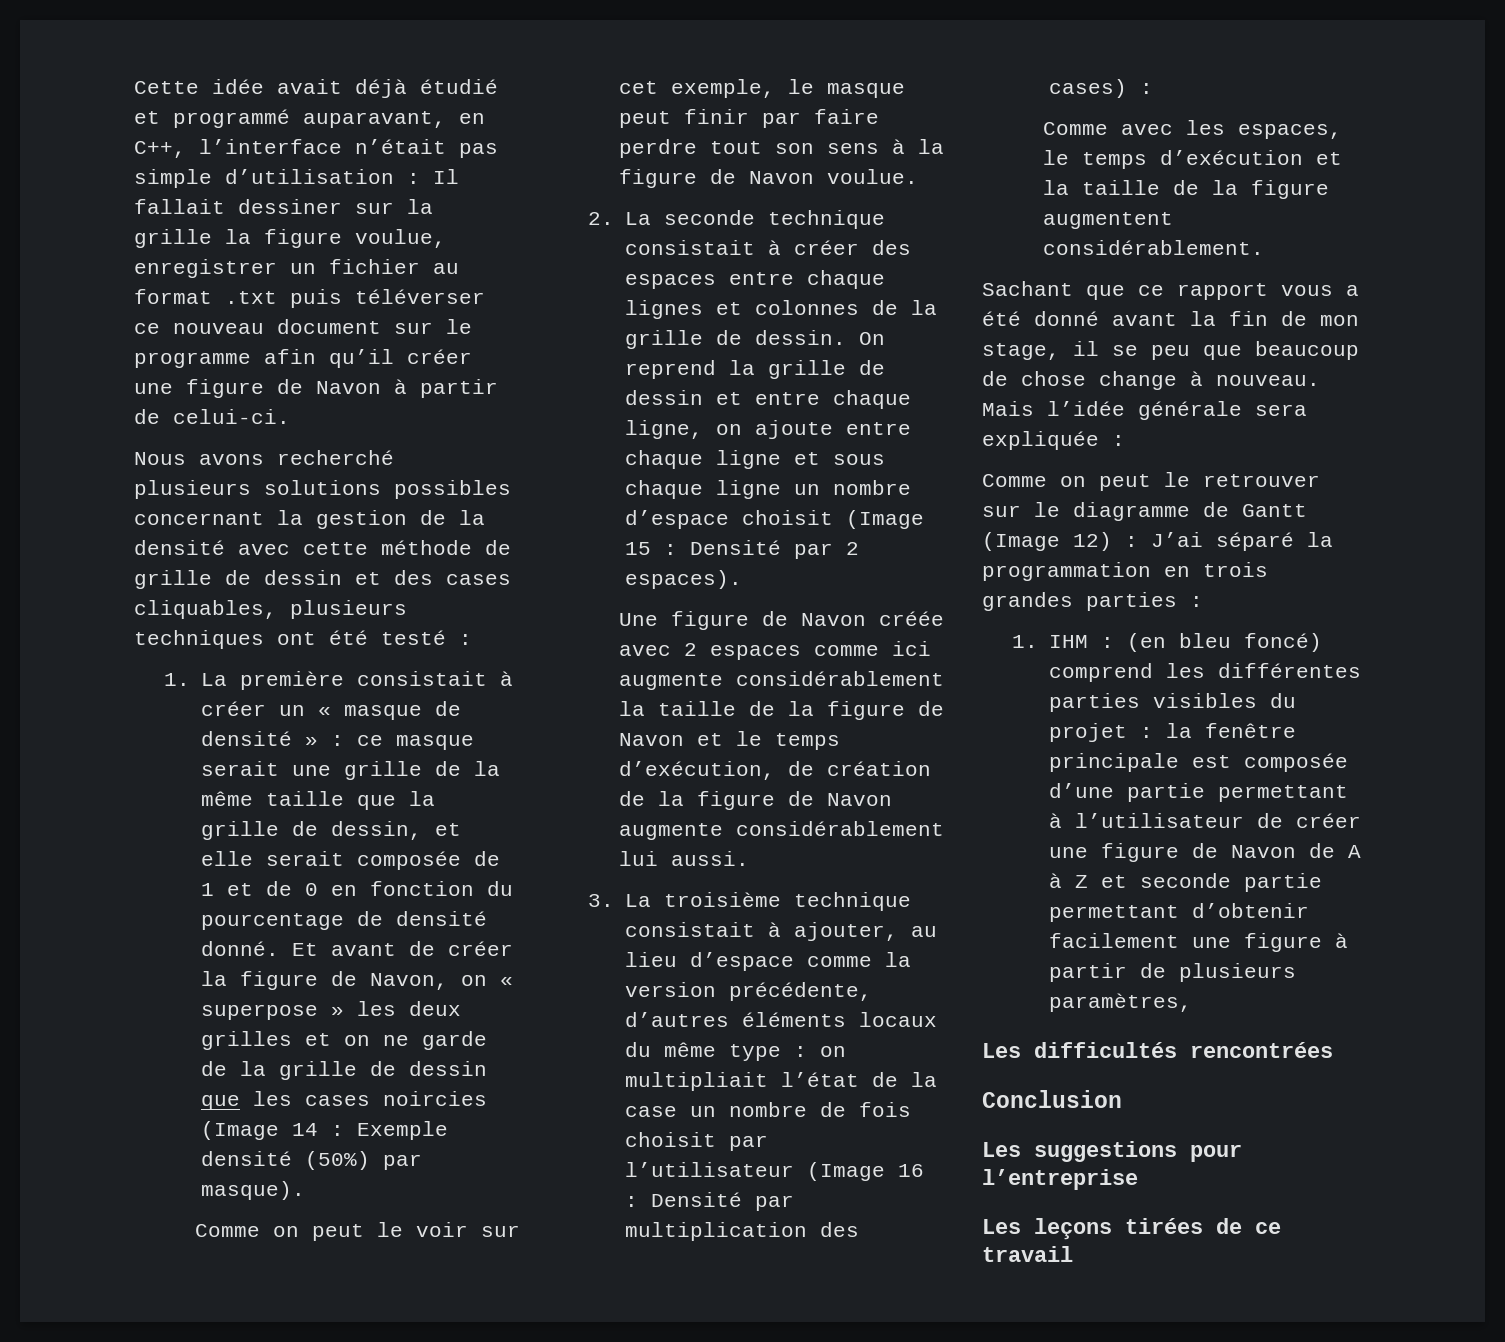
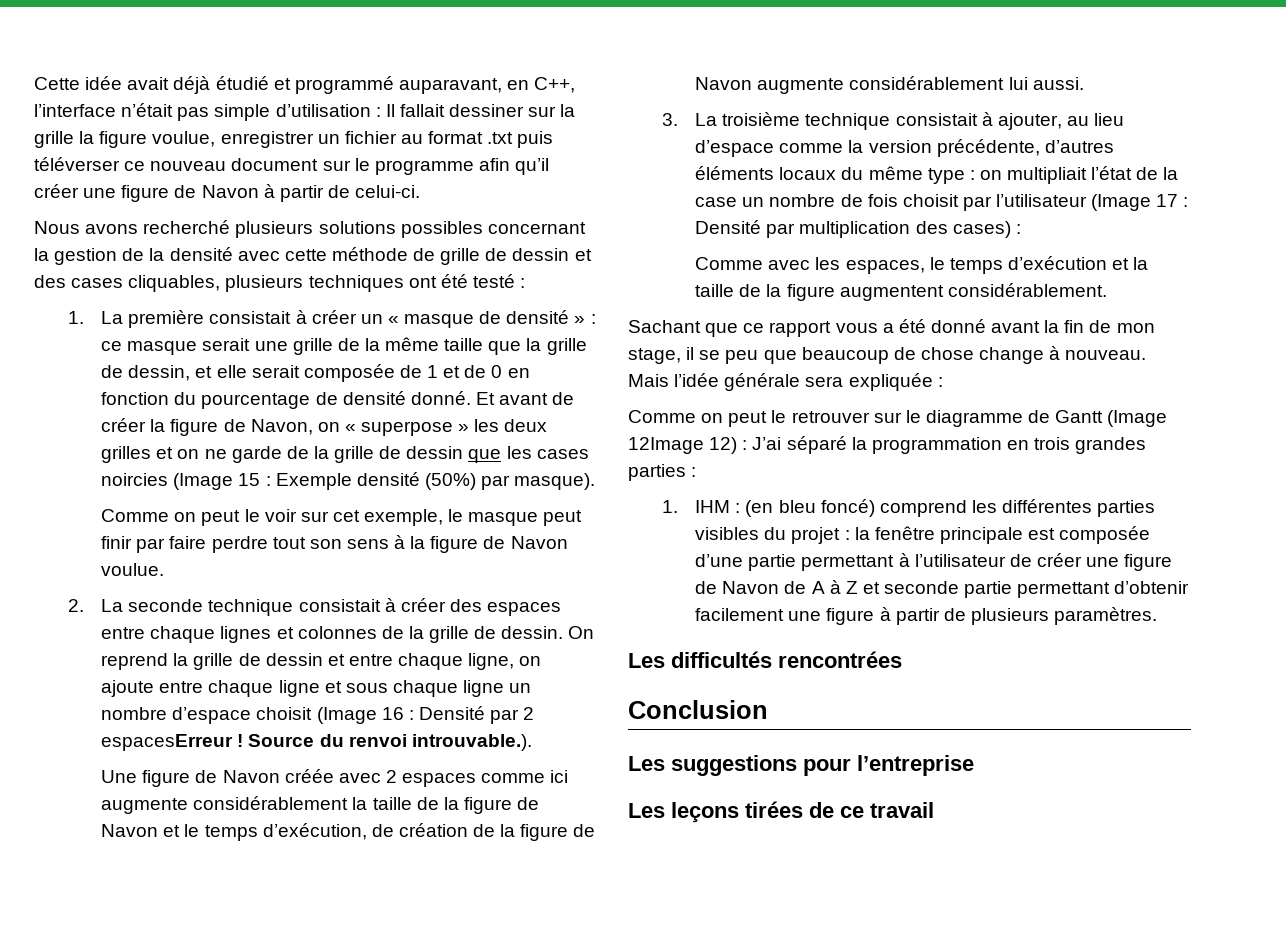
[291,1123,318,1136] 14 -> [238,473,261,486] 15
[624,542,651,555] 15 -> [381,707,404,720] 16
[624,570,742,589] espaces). -> [101,734,532,751] espacesErreur ! Source du renvoi introuvable.).
[897,1164,924,1177] 16 -> [1156,194,1179,207] 17
(1060, 541) none -> [628,437,704,454] 12Image
[1048,993,1192,1012] paramètres, -> [1054,607,1158,625] paramètres.

